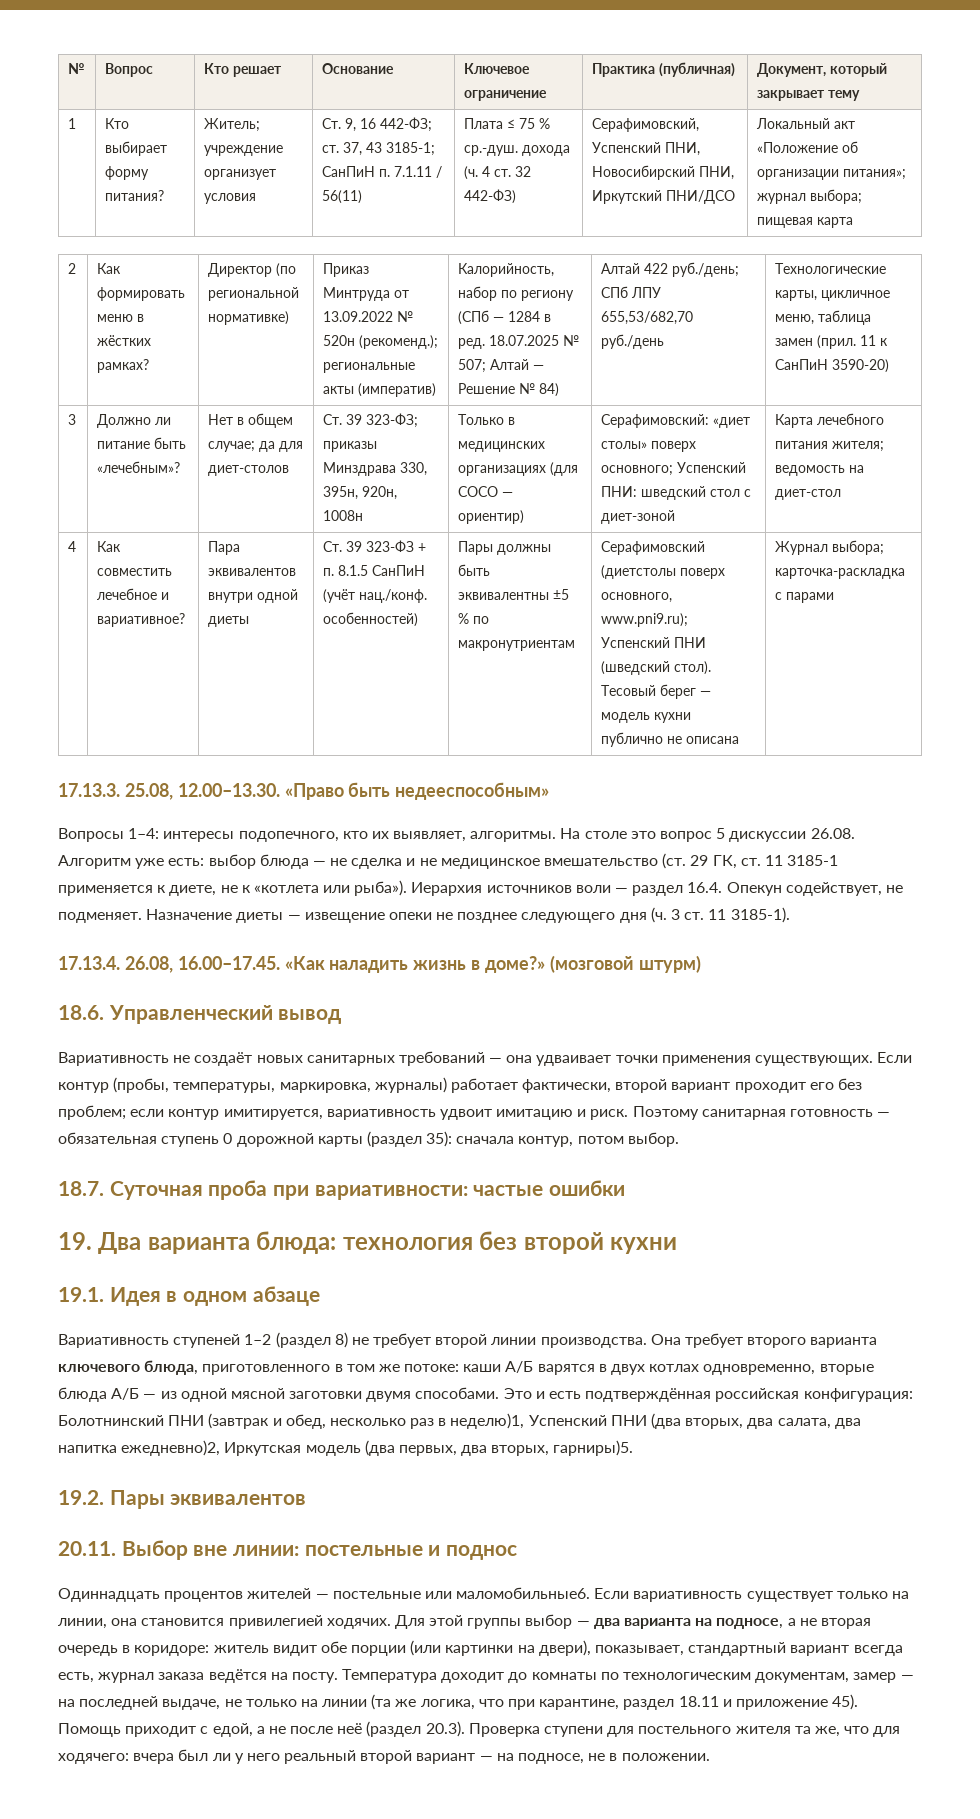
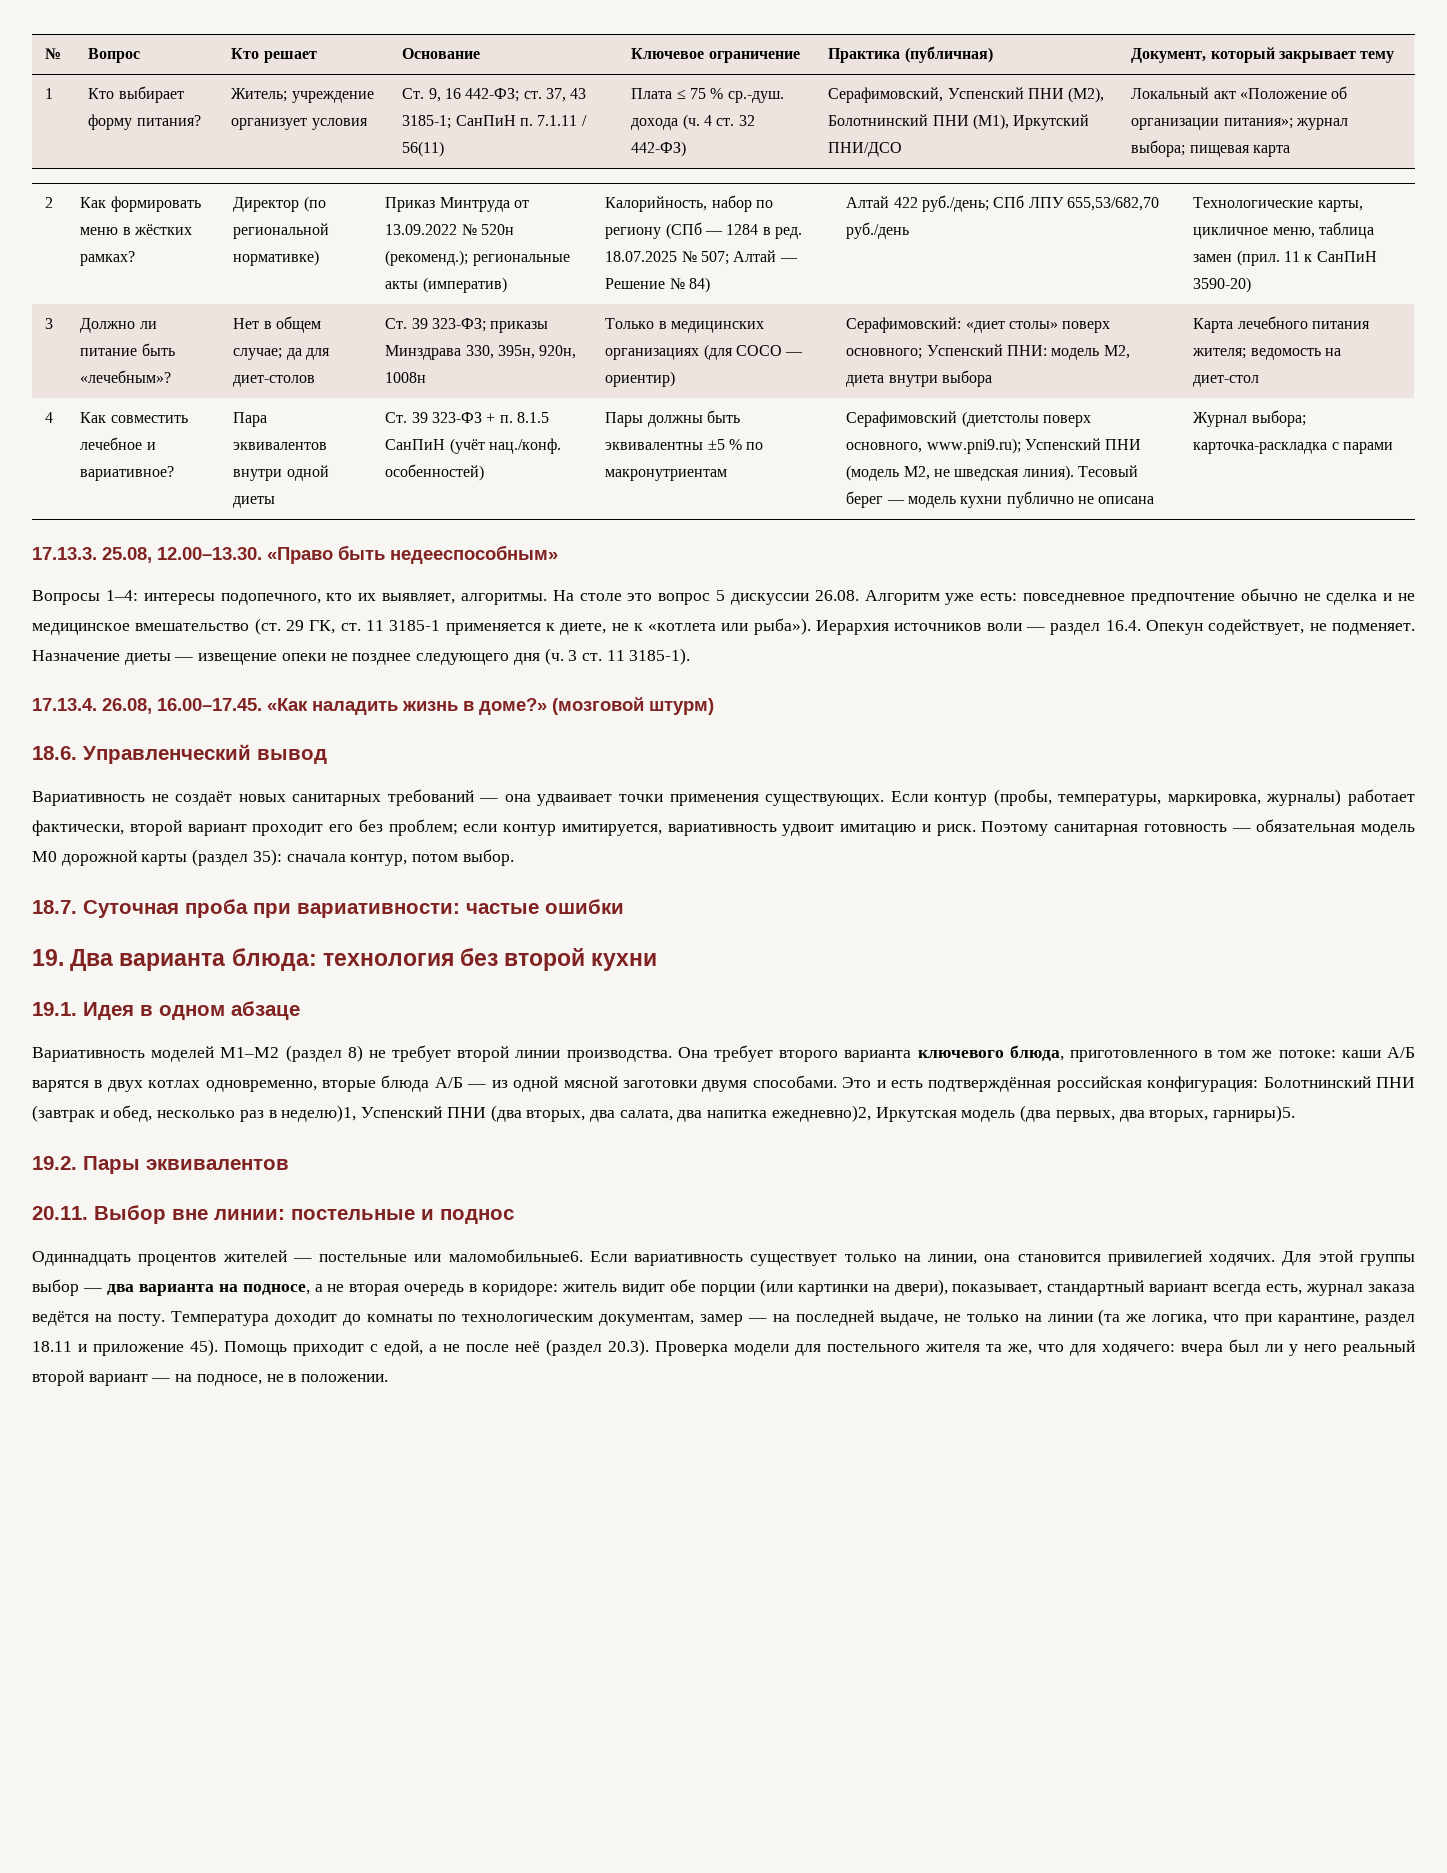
[665,142,701,156] [592,165,735,180] ПНИ, Новосибирский ПНИ, -> [1027,87,1105,103] [828,114,1009,130] ПНИ (М2), Болотнинский ПНИ (М1),
[641,486,752,500] [601,510,676,524] шведский стол с диет-зоной -> [1051,345,1130,360] [846,370,992,387] модель М2, диета внутри выбора
[601,661,712,675] (шведский стол). -> [846,465,1074,481] (модель М2, не шведская линия).
[208,854,326,869] выбор блюда — -> [1023,588,1298,605] повседневное предпочтение обычно
[161,1133,233,1147] ступень 0 -> [1361,824,1415,836] [32,851,57,862] модель М0
[173,1334,272,1348] ступеней 1–2 -> [151,1046,280,1062] моделей М1–М2
[544,1726,604,1737] ступени -> [734,1344,789,1356] модели

